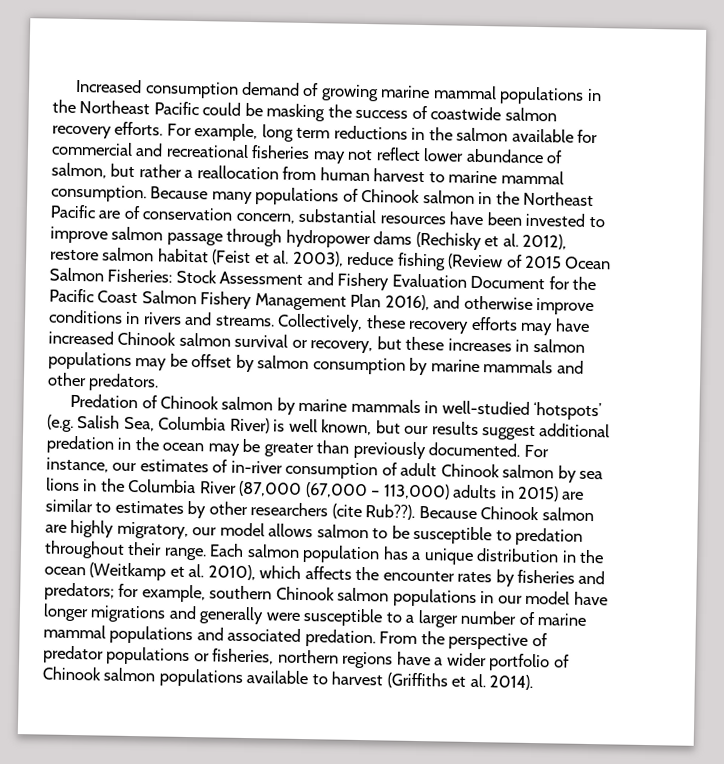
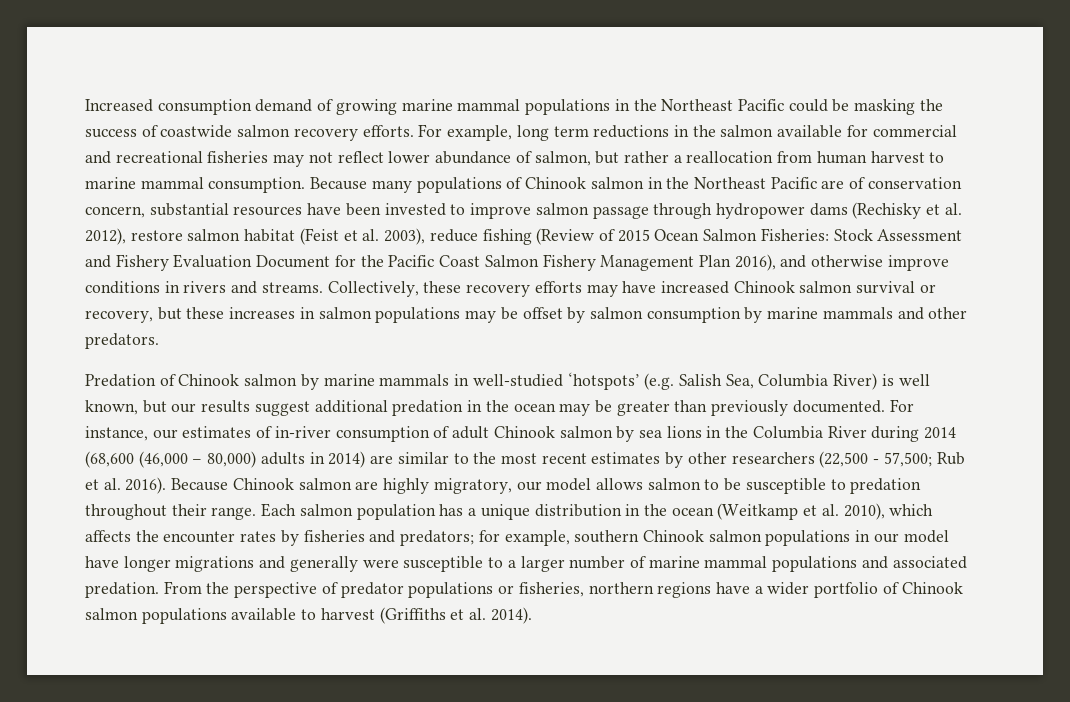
[238,480,450,500] (87,000 (67,000 – 113,000) -> [871,426,957,442] [85,451,257,468] during 2014 (68,600 (46,000 – 80,000)
[517,485,560,502] 2015) -> [328,451,366,468] 2014)
(112, 507) none -> [473,452,587,464] the most recent
[331,503,416,520] (cite Rub??). -> [819,451,965,468] [85,477,167,494] (22,500 - 57,500; Rub et al. 2016).

